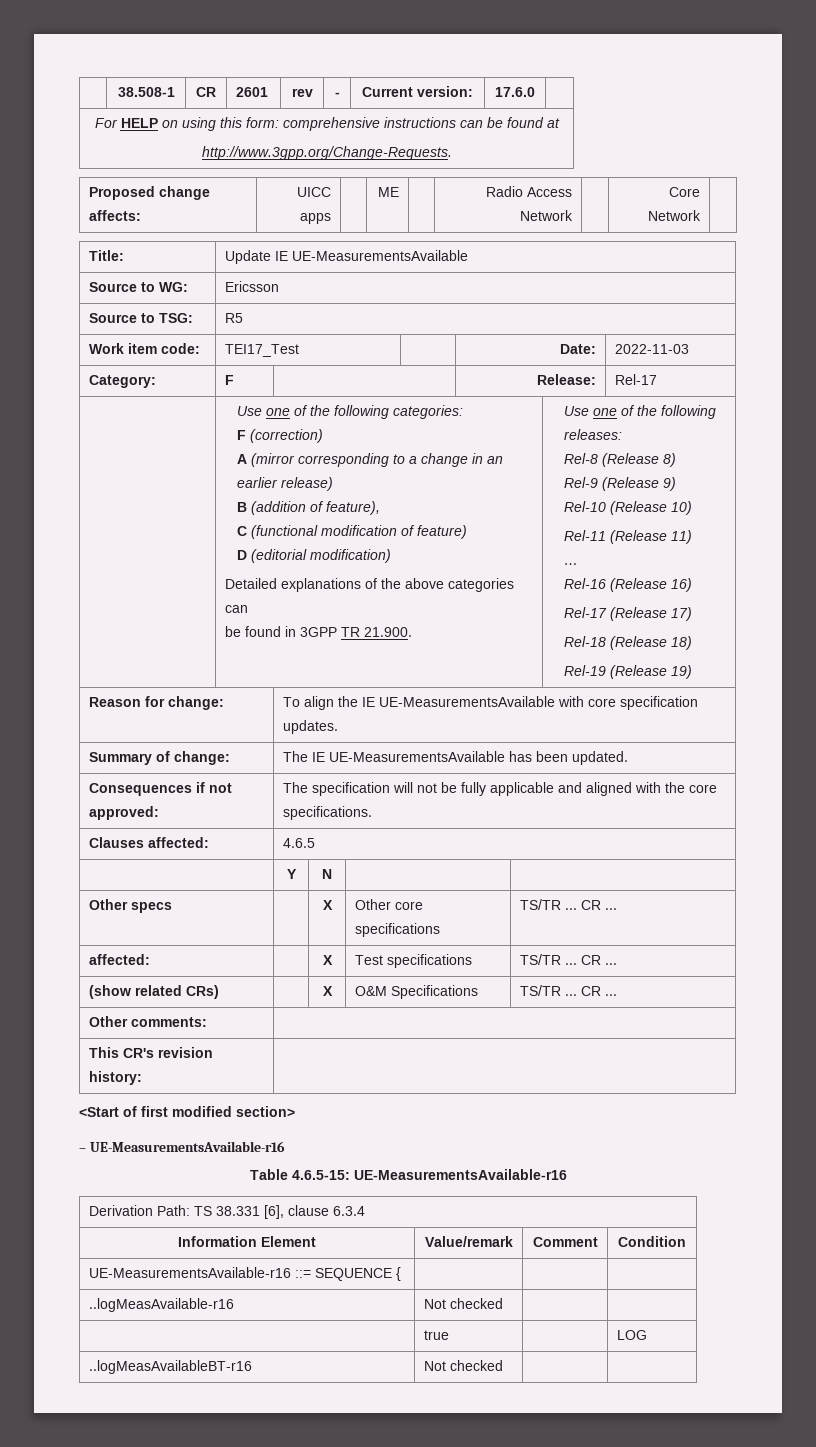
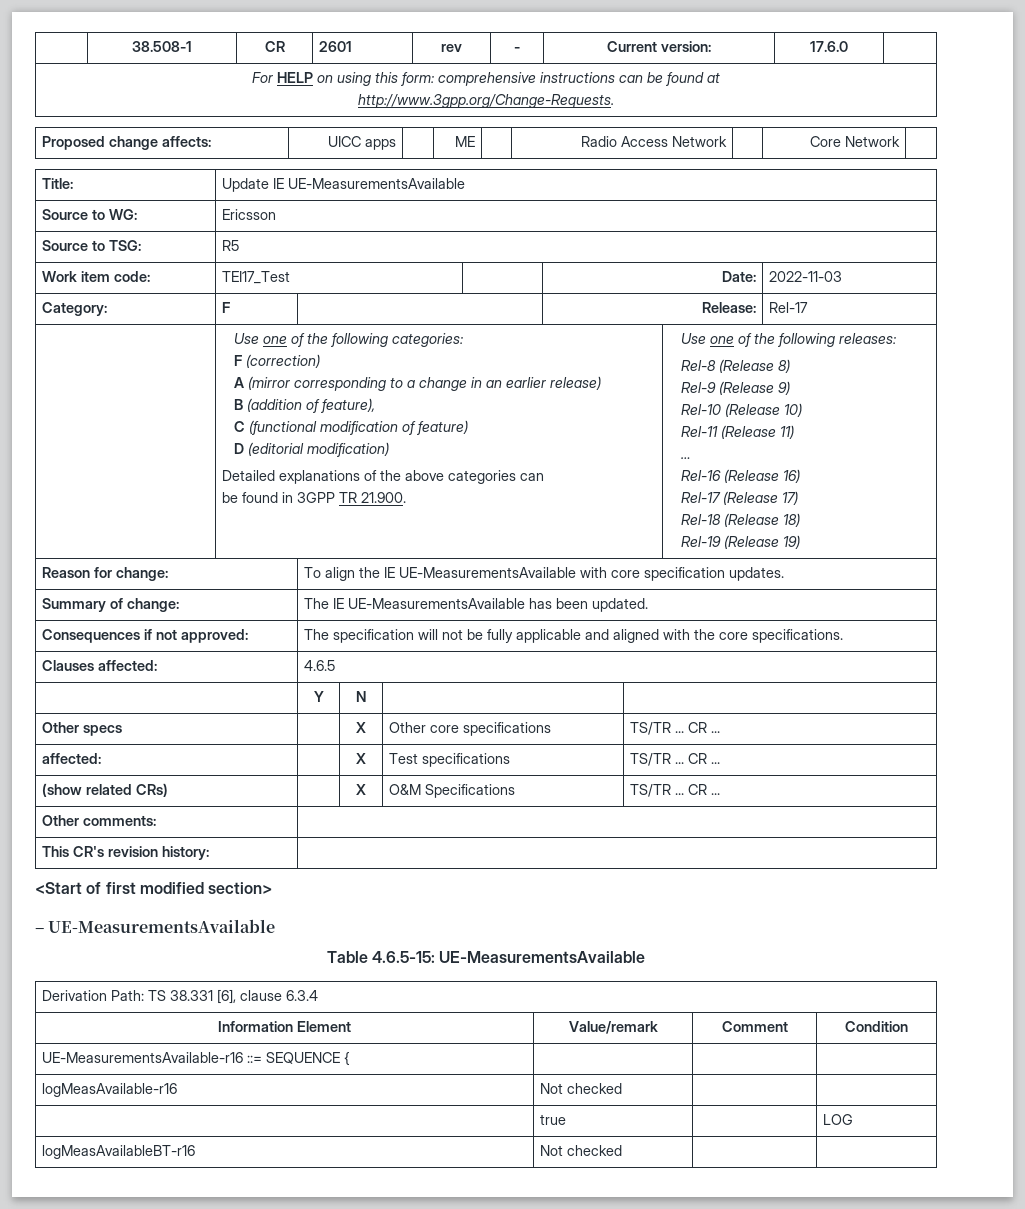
[89,1141,285,1152] UE-MeasurementsAvailable-r16 -> [48,919,276,933] UE-MeasurementsAvailable
[353,1169,567,1180] UE-MeasurementsAvailable-r16 -> [439,951,646,963] UE-MeasurementsAvailable
[88,1298,234,1312] ..logMeasAvailable-r16 -> [42,1083,178,1097] logMeasAvailable-r16
[88,1360,252,1374] ..logMeasAvailableBT-r16 -> [42,1145,196,1159] logMeasAvailableBT-r16

